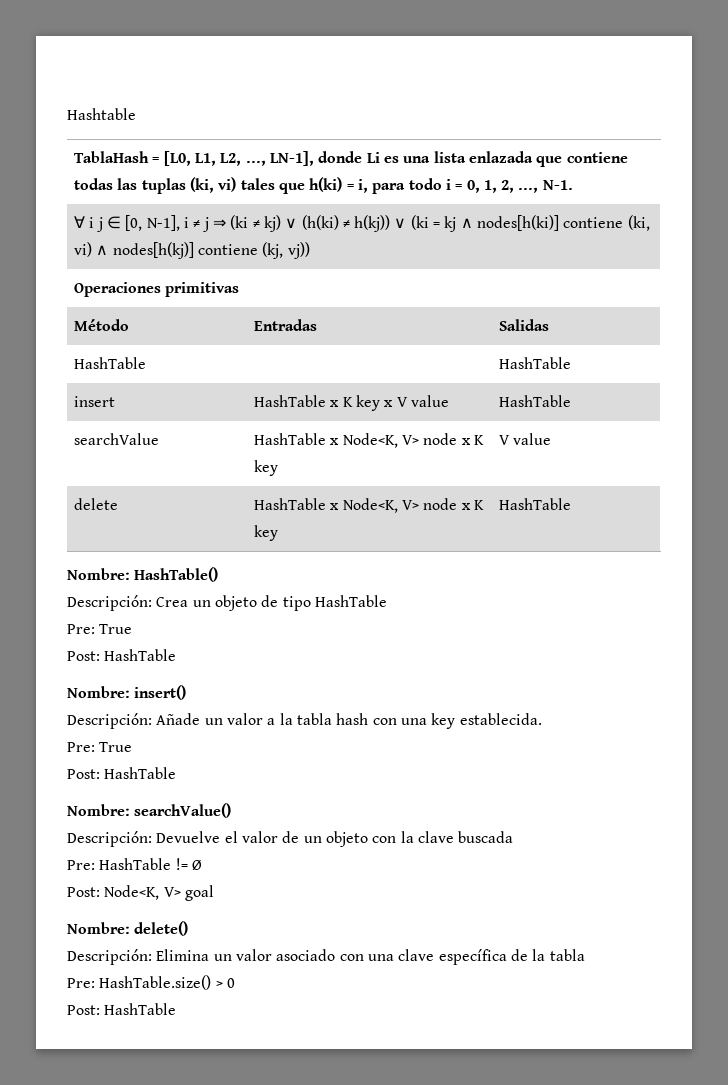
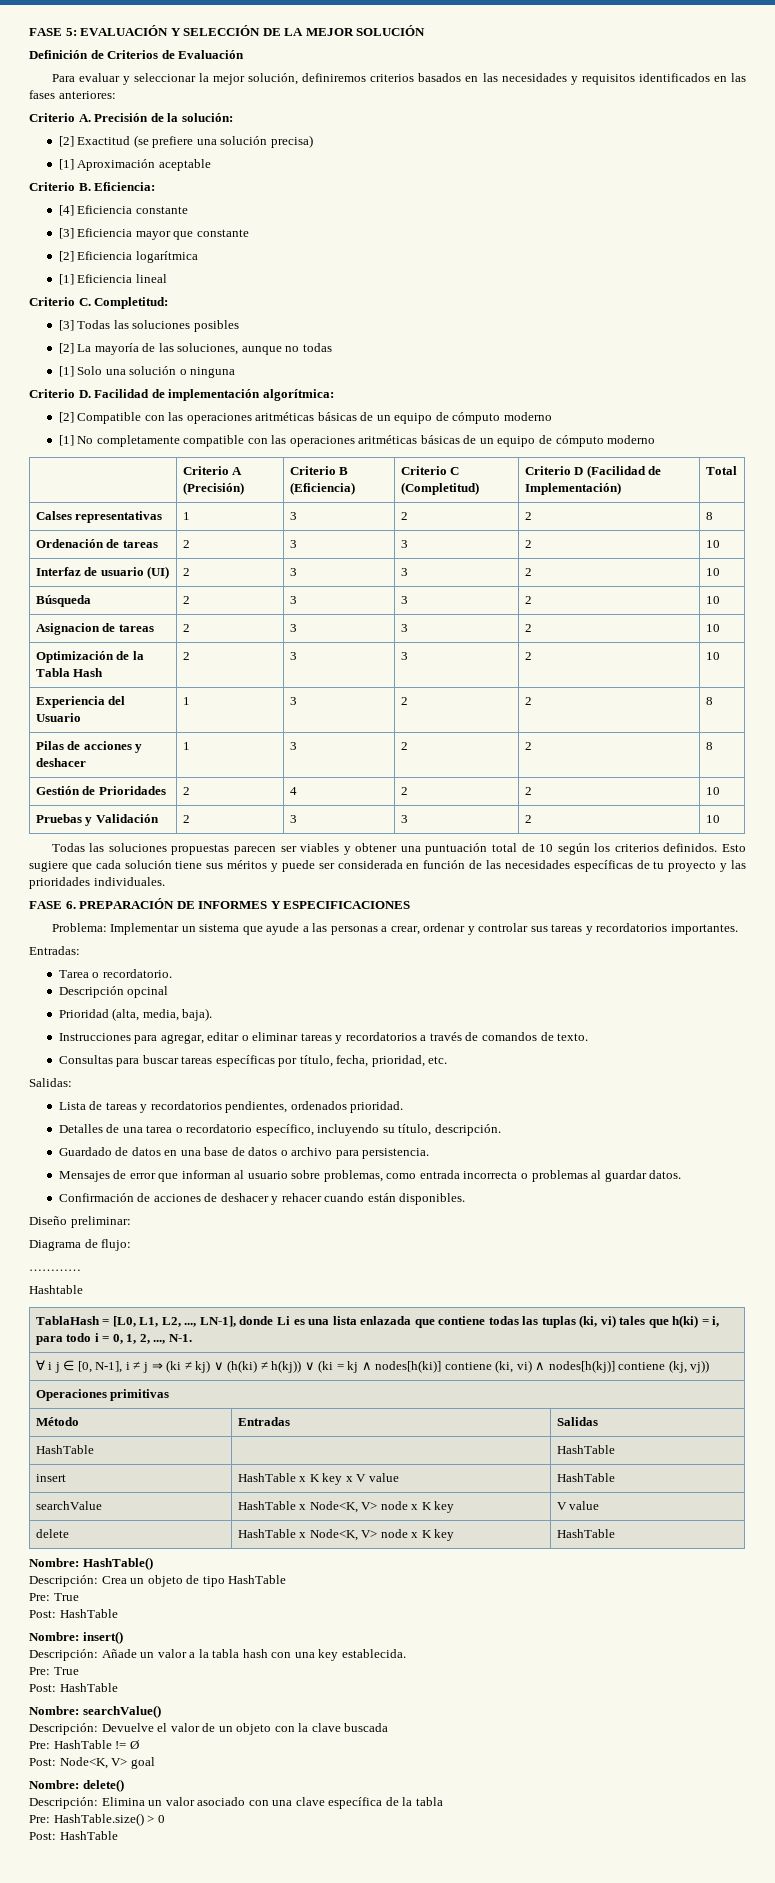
(67, 114) none -> [29,25,426,36] [29,50,245,59] [51,73,746,85] [29,90,116,99] [29,113,233,122] [58,135,313,148] [58,159,211,171] [29,182,156,191] [58,205,188,216] [58,228,249,240] [58,251,198,263] [58,274,167,285] [29,297,169,309] [58,320,239,332] [58,343,332,355] [58,366,236,378] [29,389,334,401] [58,412,552,424] [58,435,656,447] [182,466,243,475] [182,482,244,495] [289,466,349,475] [289,482,355,495] [400,466,460,475] [400,482,479,495] [524,465,662,478] [524,482,621,495] [705,466,737,475] [35,511,163,523] [182,512,190,520] [289,512,297,520] [400,512,408,520] [524,512,532,520] [705,512,713,520] [35,539,158,548] [182,540,190,548] [289,540,297,548] [400,540,408,548] [524,540,532,548] [705,540,720,548] [35,566,170,579] [182,568,190,576] [289,568,297,576] [400,568,408,576] [524,568,532,576] [705,568,720,576] [35,595,91,607] [182,596,190,604] [289,596,297,604] [400,596,408,604] [524,596,532,604] [705,596,720,604] [35,623,154,635] [182,624,190,632] [289,624,297,632] [400,624,408,632] [524,624,532,632] [705,624,720,632] [35,651,144,663] [35,668,104,677] [182,652,190,660] [289,652,297,660] [400,652,408,660] [524,652,532,660] [705,652,720,660] [35,696,126,708] [35,713,81,722] [182,697,190,705] [289,697,297,705] [400,697,408,705] [524,697,532,705] [705,697,713,705] [35,741,143,753] [35,758,86,767] [182,742,190,750] [289,742,297,750] [400,742,408,750] [524,742,532,750] [705,742,713,750] [35,786,166,795] [182,787,190,795] [289,787,297,795] [400,787,408,795] [524,787,532,795] [705,787,720,795] [35,814,159,826] [182,815,190,823] [289,815,297,823] [400,815,408,823] [524,815,532,823] [705,815,720,823] [51,843,746,855] [29,860,746,872] [29,877,165,889] [29,898,411,909] [51,923,738,935] [29,946,80,955] [58,969,172,978] [58,986,169,998] [58,1008,213,1021] [58,1032,589,1044] [58,1055,448,1067] [29,1078,72,1087] [58,1101,404,1113] [58,1124,501,1136] [58,1147,430,1159] [58,1170,682,1182] [58,1193,466,1205] [29,1216,131,1228] [29,1239,132,1251] [29,1269,81,1271] FASE 5: EVALUACIÓN Y SELECCIÓN DE LA MEJOR SOLUCIÓN // Definición de Criterios de Evaluación // Para evaluar y seleccionar la mejor solución, definiremos criterios basados en las necesidades y requisitos identificados en las fases anteriores: // Criterio A. Precisión de la solución: // [2] Exactitud (se prefiere una solución precisa) // [1] Aproximación aceptable // Criterio B. Eficiencia: // [4] Eficiencia constante // [3] Eficiencia mayor que constante // [2] Eficiencia logarítmica // [1] Eficiencia lineal // Criterio C. Completitud: // [3] Todas las soluciones posibles // [2] La mayoría de las soluciones, aunque no todas // [1] Solo una solución o ninguna // Criterio D. Facilidad de implementación algorítmica: // [2] Compatible con las operaciones aritméticas básicas de un equipo de cómputo moderno // [1] No completamente compatible con las operaciones aritméticas básicas de un equipo de cómputo moderno // | Criterio A (Precisión) | Criterio B (Eficiencia) | Criterio C (Completitud) | Criterio D (Facilidad de Implementación) | Total // Calses representativas | 1 | 3 | 2 | 2 | 8 // Ordenación de tareas | 2 | 3 | 3 | 2 | 10 // Interfaz de usuario (UI) | 2 | 3 | 3 | 2 | 10 // Búsqueda | 2 | 3 | 3 | 2 | 10 // Asignacion de tareas | 2 | 3 | 3 | 2 | 10 // Optimización de la Tabla Hash | 2 | 3 | 3 | 2 | 10 // Experiencia del Usuario | 1 | 3 | 2 | 2 | 8 // Pilas de acciones y deshacer | 1 | 3 | 2 | 2 | 8 // Gestión de Prioridades | 2 | 4 | 2 | 2 | 10 // Pruebas y Validación | 2 | 3 | 3 | 2 | 10 // Todas las soluciones propuestas parecen ser viables y obtener una puntuación total de 10 según los criterios definidos. Esto sugiere que cada solución tiene sus méritos y puede ser considerada en función de las necesidades específicas de tu proyecto y las prioridades individuales. // FASE 6. PREPARACIÓN DE INFORMES Y ESPECIFICACIONES // Problema: Implementar un sistema que ayude a las personas a crear, ordenar y controlar sus tareas y recordatorios importantes. // Entradas: // Tarea o recordatorio. // Descripción opcinal // Prioridad (alta, media, baja). // Instrucciones para agregar, editar o eliminar tareas y recordatorios a través de comandos de texto. // Consultas para buscar tareas específicas por título, fecha, prioridad, etc. // Salidas: // Lista de tareas y recordatorios pendientes, ordenados prioridad. // Detalles de una tarea o recordatorio específico, incluyendo su título, descripción. // Guardado de datos en una base de datos o archivo para persistencia. // Mensajes de error que informan al usuario sobre problemas, como entrada incorrecta o problemas al guardar datos. // Confirmación de acciones de deshacer y rehacer cuando están disponibles. // Diseño preliminar: // Diagrama de flujo: // ………… //

